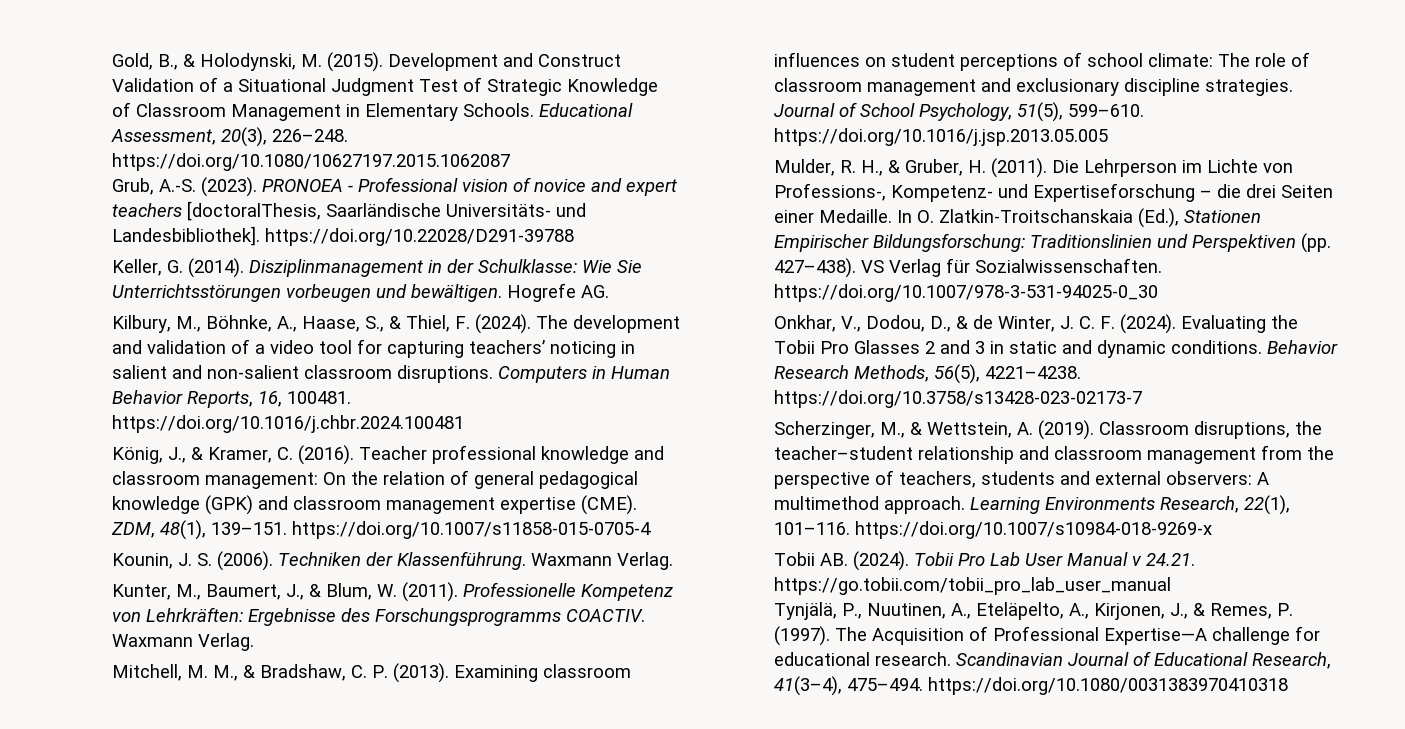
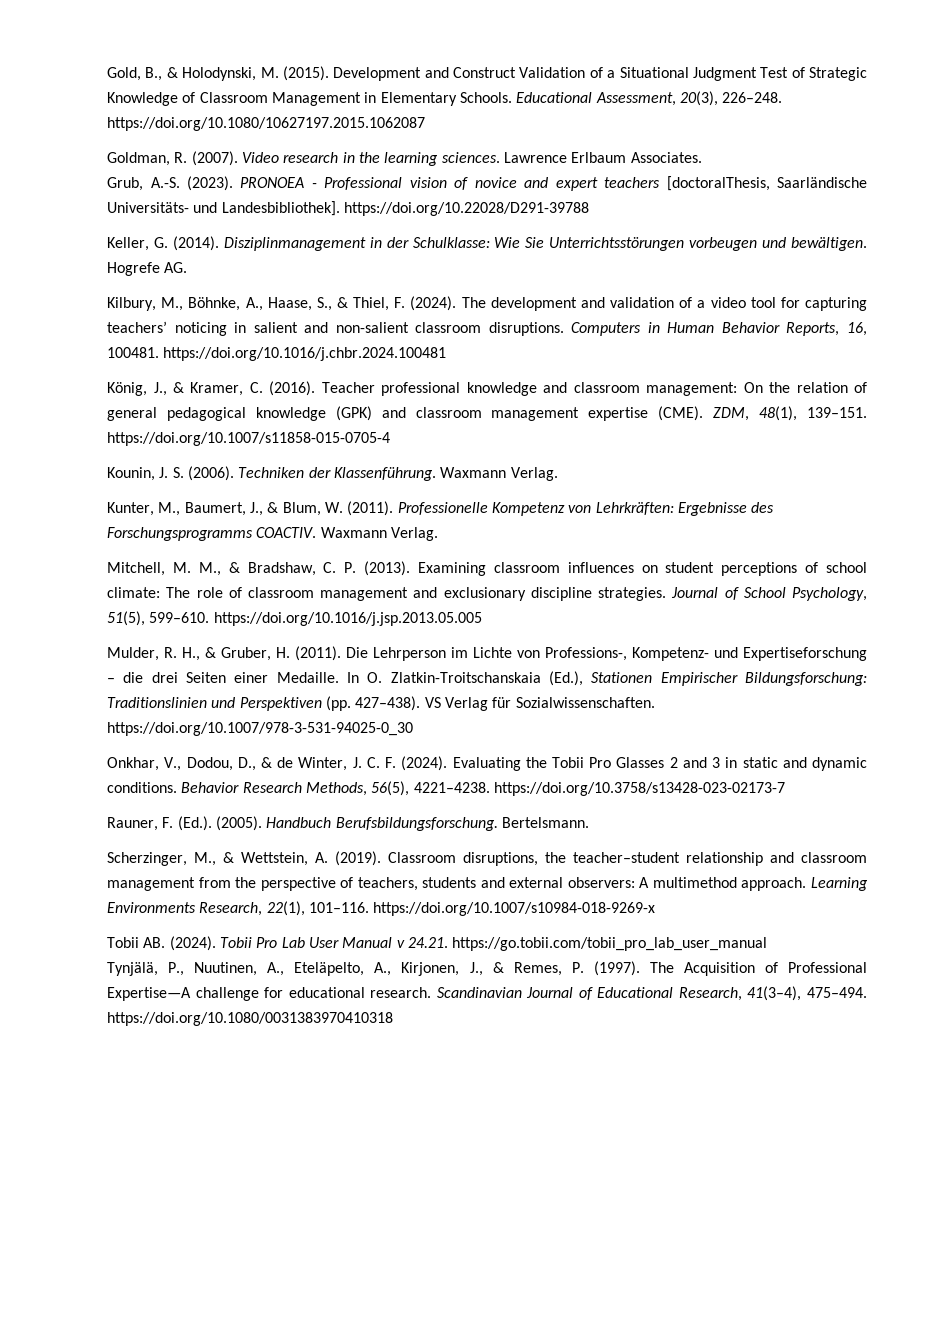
(511, 162) none -> [107,151,702,166] // Goldman, R. (2007). Video research in the learning sciences. Lawrence Erlbaum Associates.
(1143, 399) none -> [107,816,590,831] // Rauner, F. (Ed.). (2005). Handbuch Berufsbildungsforschung. Bertelsmann.

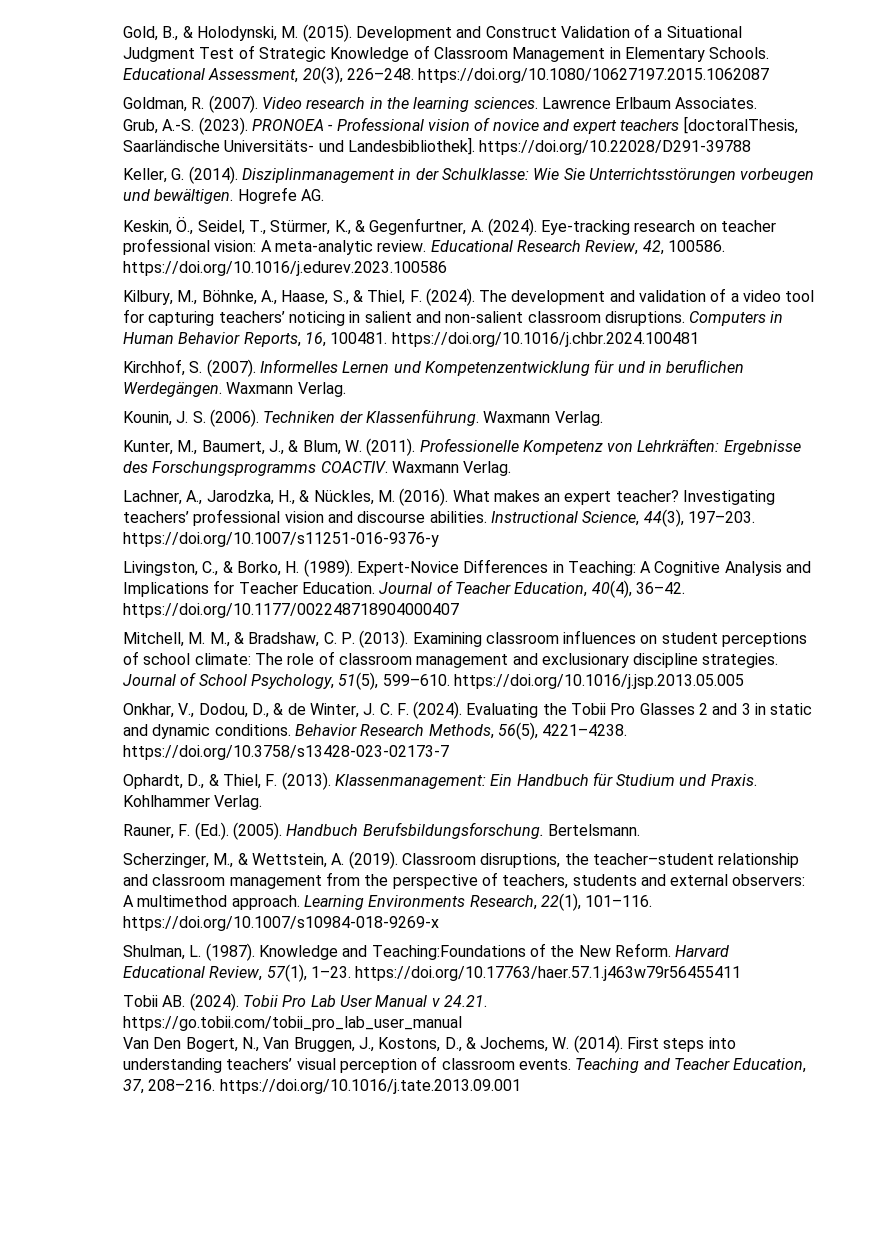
(188, 267) none -> [122,216,777,236] [122,238,725,255] [122,261,447,276] // Keskin, Ö., Seidel, T., Stürmer, K., & Gegenfurtner, A. (2024). Eye-tracking research on teacher professional vision: A meta-analytic review. Educational Research Review, 42, 100586. https://doi.org/10.1016/j.edurev.2023.100586
[107,381,867,396] [107,406,867,421] [107,432,391,446] König, J., & Kramer, C. (2016). Teacher professional knowledge and classroom management: On the relation of general pedagogical knowledge (GPK) and classroom management expertise (CME). ZDM, 48(1), 139–151. https://doi.org/10.1007/s11858-015-0705-4 -> [122,359,745,377] [122,382,346,397] Kirchhof, S. (2007). Informelles Lernen und Kompetenzentwicklung für und in beruflichen Werdegängen. Waxmann Verlag.
(439, 534) none -> [122,488,776,506] [122,509,755,527] [122,532,439,547] [122,559,812,577] [122,580,685,598] [122,603,459,618] // Lachner, A., Jarodzka, H., & Nückles, M. (2016). What makes an expert teacher? Investigating teachers’ professional vision and discourse abilities. Instructional Science, 44(3), 197–203. https://doi.org/10.1007/s11251-016-9376-y // Livingston, C., & Borko, H. (1989). Expert-Novice Differences in Teaching: A Cognitive Analysis and Implications for Teacher Education. Journal of Teacher Education, 40(4), 36–42. https://doi.org/10.1177/002248718904000407
[107,646,868,661] [107,671,868,686] [107,696,655,711] [107,722,414,736] // Mulder, R. H., & Gruber, H. (2011). Die Lehrperson im Lichte von Professions-, Kompetenz- und Expertiseforschung – die drei Seiten einer Medaille. In O. Zlatkin-Troitschanskaia (Ed.), Stationen Empirischer Bildungsforschung: Traditionslinien und Perspektiven (pp. 427–438). VS Verlag für Sozialwissenschaften. https://doi.org/10.1007/978-3-531-94025-0_30 -> (744, 681) none
(786, 789) none -> [122,772,757,790] [122,795,263,810] // Ophardt, D., & Thiel, F. (2013). Klassenmanagement: Ein Handbuch für Studium und Praxis. Kohlhammer Verlag.
(656, 909) none -> [122,943,730,961] [122,964,742,982] // Shulman, L. (1987). Knowledge and Teaching:Foundations of the New Reform. Harvard Educational Review, 57(1), 1–23. https://doi.org/10.17763/haer.57.1.j463w79r56455411
[107,961,867,976] [107,986,867,1001] [107,1012,394,1026] Tynjälä, P., Nuutinen, A., Eteläpelto, A., Kirjonen, J., & Remes, P. (1997). The Acquisition of Professional Expertise—A challenge for educational research. Scandinavian Journal of Educational Research, 41(3–4), 475–494. https://doi.org/10.1080/0031383970410318 -> [122,1035,736,1053] [122,1056,807,1073] [122,1079,521,1094] Van Den Bogert, N., Van Bruggen, J., Kostons, D., & Jochems, W. (2014). First steps into understanding teachers’ visual perception of classroom events. Teaching and Teacher Education, 37, 208–216. https://doi.org/10.1016/j.tate.2013.09.001

